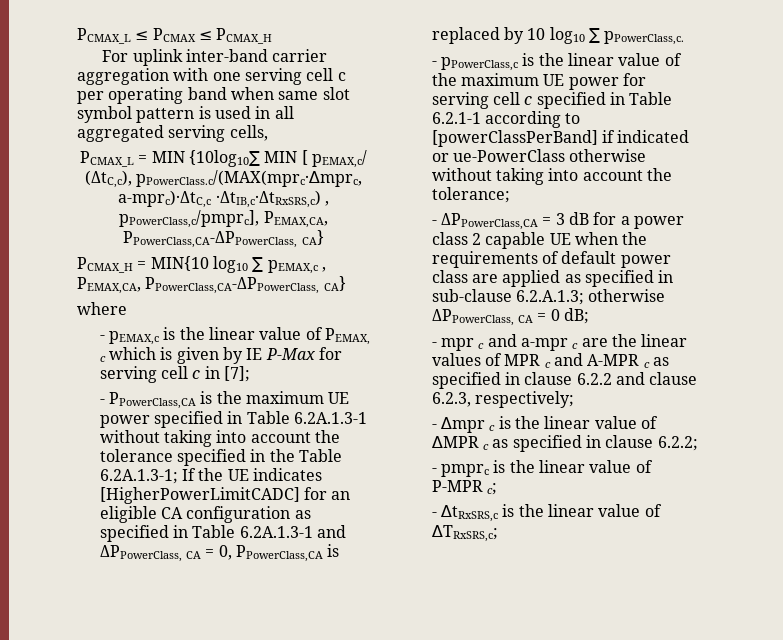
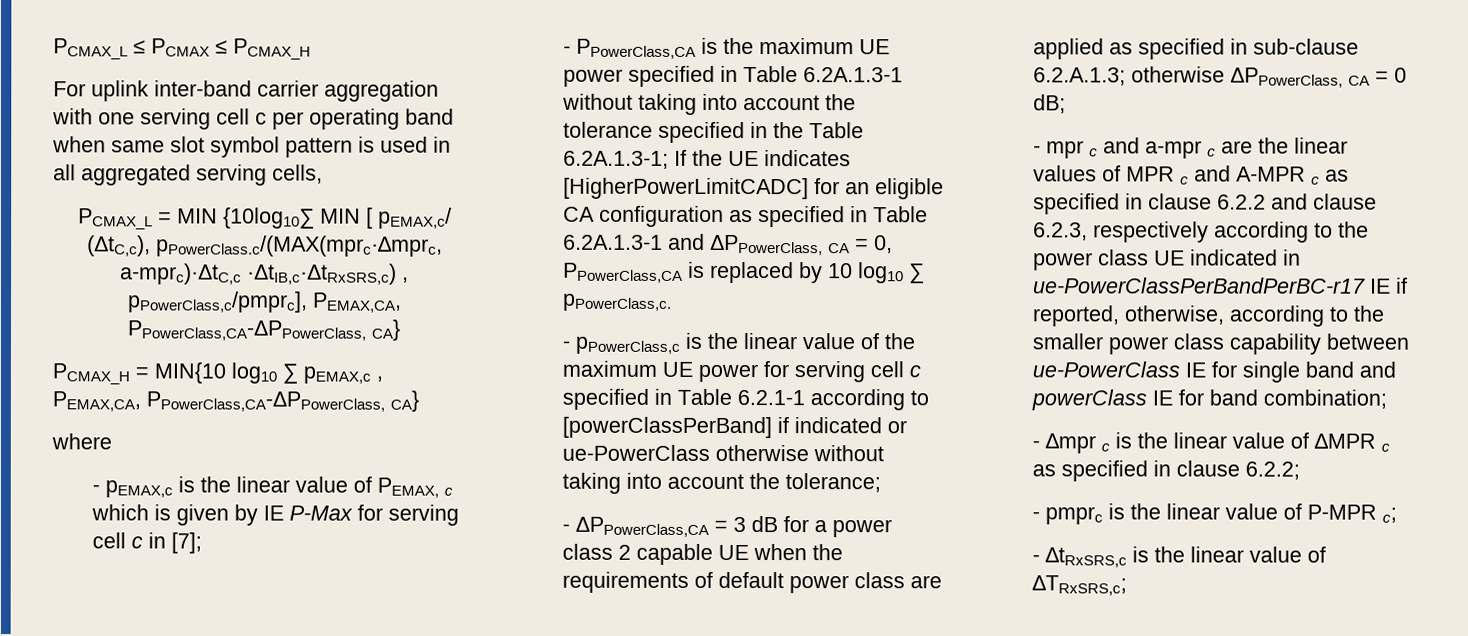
[475,391,575,408] respectively; -> [1093,221,1370,243] [1033,249,1302,271] [1033,277,1409,294] [1032,305,1386,327] [1032,333,1410,355] [1032,361,1397,383] [1031,389,1388,411] respectively according to the power class UE indicated in ue-PowerClassPerBandPerBC-r17 IE if reported, otherwise, according to the smaller power class capability between ue-PowerClass IE for single band and powerClass IE for band combination;

